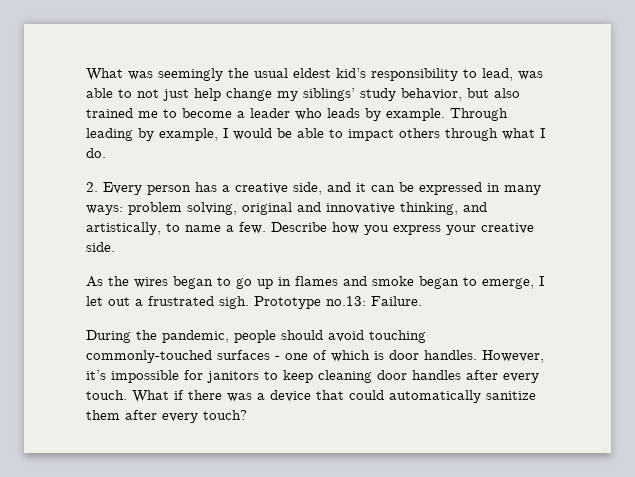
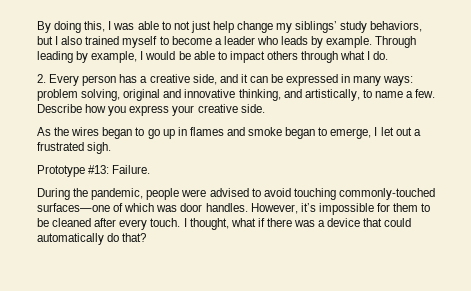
[86,68,513,81] What was seemingly the usual eldest kid’s responsibility to lead, -> [37,21,112,33] By doing this, I
[401,88,489,101] behavior, but -> [370,21,423,32] [37,36,59,45] behaviors, but I
[138,111,158,118] me -> [122,36,158,48] myself
[254,296,366,309] Prototype no.13: -> [37,165,110,177] // Prototype #13:
[281,330,426,343] [86,350,308,363] should avoid touching commonly-touched surfaces - one -> [181,188,435,200] [37,203,110,212] were advised to avoid touching commonly-touched surfaces—one
[374,351,384,360] is -> [156,205,178,212] was
[207,370,539,383] [86,390,169,403] janitors to keep cleaning door handles after every touch. What -> [393,203,431,212] [37,218,256,230] them to be cleaned after every touch. I thought, what
[486,391,536,400] [86,410,247,423] sanitize them after every touch? -> [107,233,147,242] do that?

